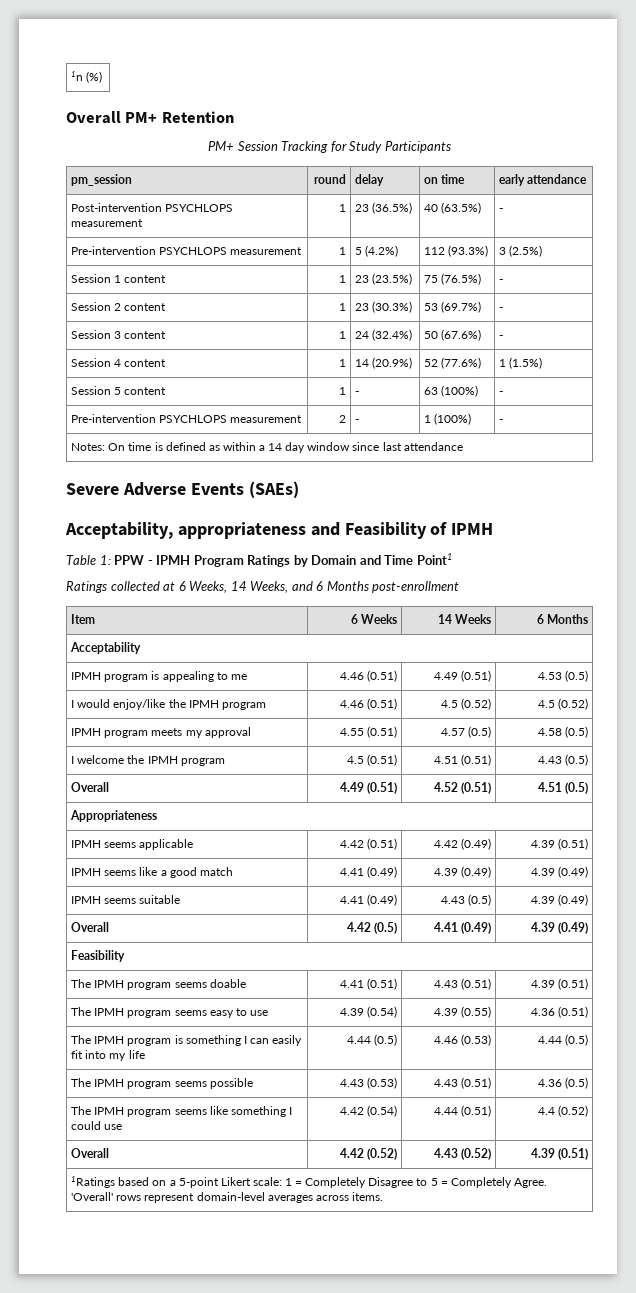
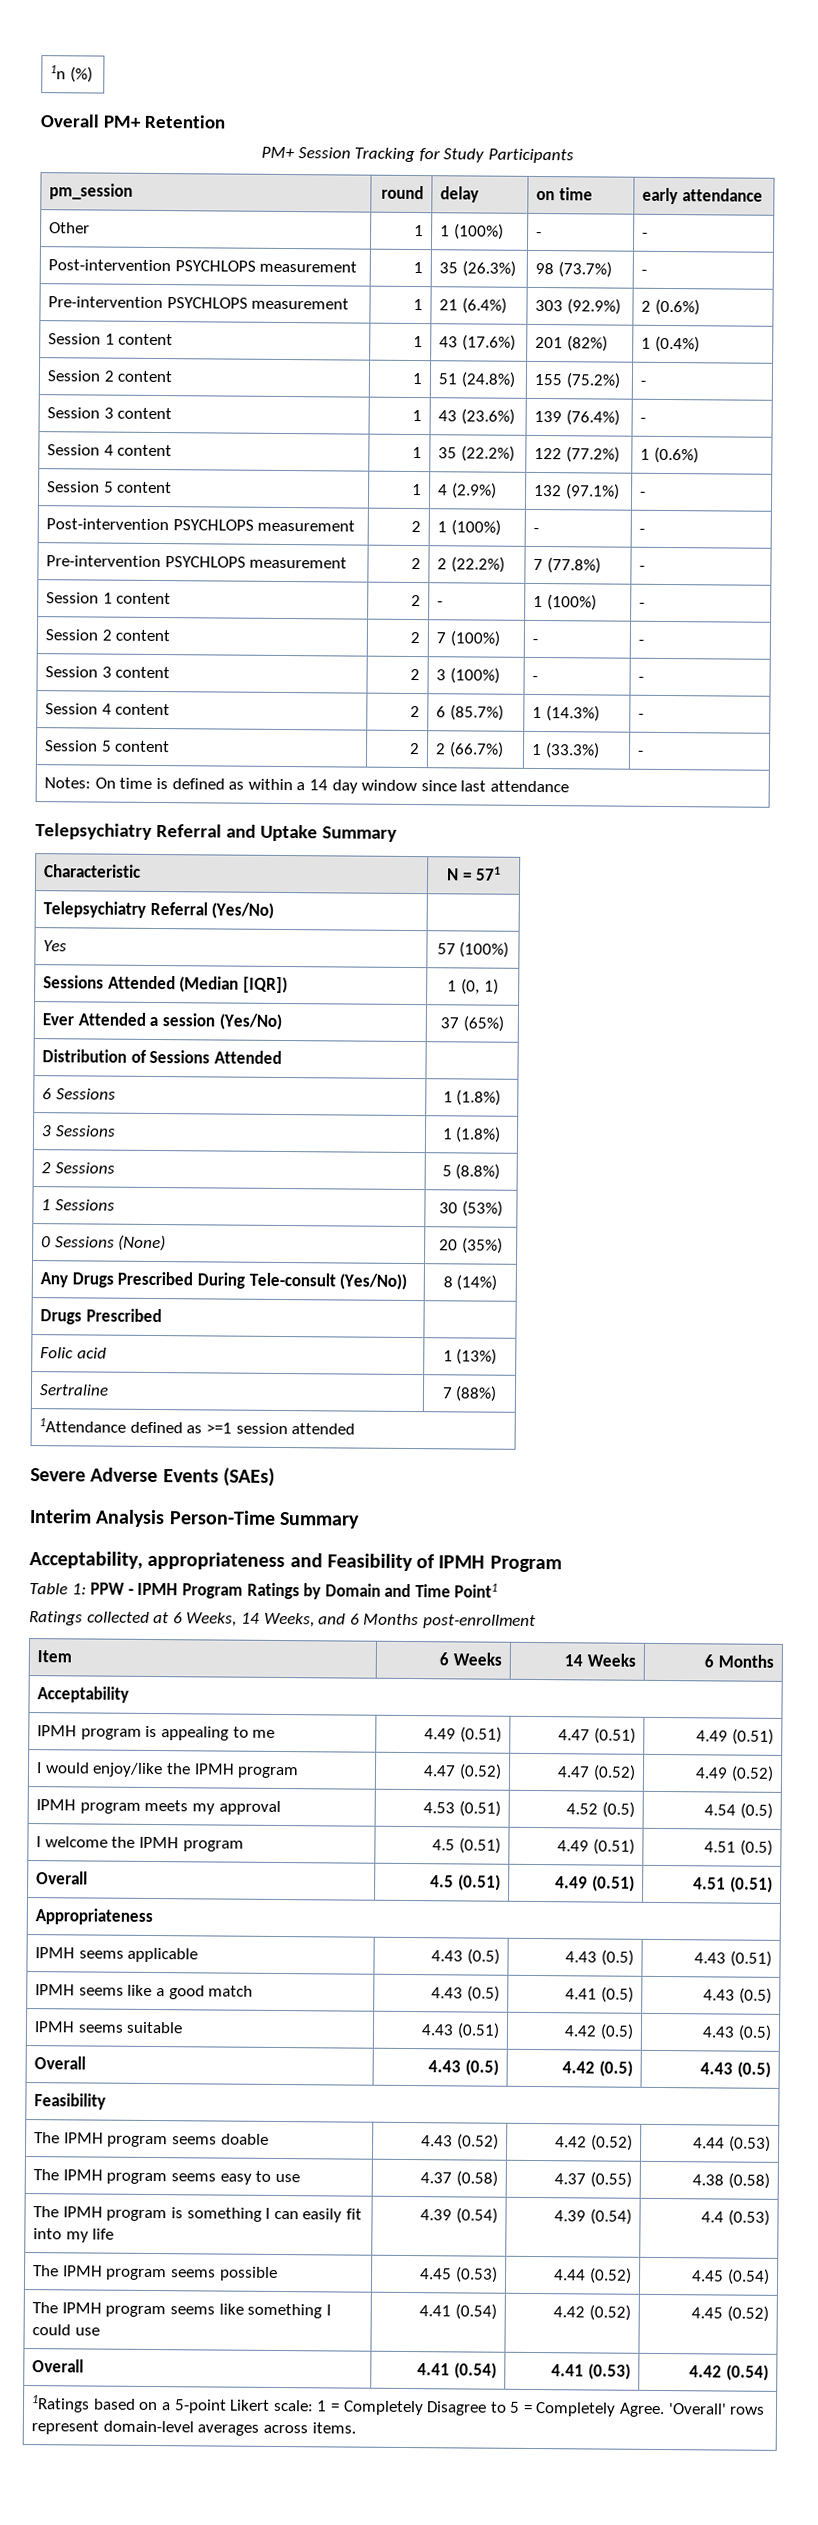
(588, 179) none -> [49,222,91,234] [413,225,424,237] [440,223,504,240] [536,231,543,238] [642,232,649,238] // Other | 1 | 1 (100%) | - | -
[355,202,413,214] [424,202,482,214] 23 (36.5%) | 40 (63.5%) -> [439,260,516,277] [535,261,612,278] 35 (26.3%) | 98 (73.7%)
[355,245,399,257] [424,245,489,257] [499,245,543,257] [71,274,167,283] [338,275,346,283] [355,273,413,285] [424,273,482,285] [499,279,504,283] 5 (4.2%) | 112 (93.3%) | 3 (2.5%) // Session 1 content | 1 | 23 (23.5%) | 75 (76.5%) | - -> [439,297,507,314] [535,298,621,315] [641,298,700,316] [48,333,174,346] [412,335,423,348] [439,334,516,351] [535,335,608,352] [641,335,700,353] 21 (6.4%) | 303 (92.9%) | 2 (0.6%) // Session 1 content | 1 | 43 (17.6%) | 201 (82%) | 1 (0.4%)
[355,301,413,313] [424,301,482,313] 23 (30.3%) | 53 (69.7%) -> [438,371,515,388] [534,372,620,389] 51 (24.8%) | 155 (75.2%)
[355,329,413,341] [424,329,482,341] 24 (32.4%) | 50 (67.6%) -> [438,408,515,425] [534,409,620,426] 43 (23.6%) | 139 (76.4%)
[355,357,413,369] [424,357,482,369] [499,357,543,369] 14 (20.9%) | 52 (77.6%) | 1 (1.5%) -> [438,445,515,462] [534,446,620,463] [640,446,699,464] 35 (22.2%) | 122 (77.2%) | 1 (0.6%)
[355,391,360,395] [424,385,479,397] [499,391,504,395] - | 63 (100%) | - -> [438,482,497,499] [534,483,620,500] [640,491,647,497] [46,518,356,532] [410,520,421,533] [437,519,501,536] [533,527,540,534] [639,528,646,534] 4 (2.9%) | 132 (97.1%) | - // Post-intervention PSYCHLOPS measurement | 2 | 1 (100%) | - | -
[355,419,360,423] [424,413,472,425] - | 1 (100%) -> [437,556,505,573] [533,557,601,574] [639,565,646,571] [46,592,172,605] [410,594,421,607] [437,601,444,607] [533,594,597,611] [639,602,646,608] [45,629,171,642] [409,631,420,644] [436,630,500,647] [532,638,539,645] [638,639,645,645] [45,666,171,679] [409,668,420,681] [436,667,500,684] [532,675,539,681] [638,676,645,682] [45,703,171,716] [409,705,420,718] [436,704,504,721] [532,705,600,722] [638,713,645,719] [45,740,171,753] [408,742,420,755] [435,741,504,758] [531,742,600,759] 2 (22.2%) | 7 (77.8%) | - // Session 1 content | 2 | - | 1 (100%) | - // Session 2 content | 2 | 7 (100%) | - | - // Session 3 content | 2 | 3 (100%) | - | - // Session 4 content | 2 | 6 (85.7%) | 1 (14.3%) | - // Session 5 content | 2 | 2 (66.7%) | 1 (33.3%)
(463, 446) none -> [35,823,397,842] [44,864,142,878] [447,866,501,881] [43,901,275,919] [43,940,68,952] [436,941,510,958] [43,975,288,994] [447,978,499,995] [42,1012,282,1030] [440,1015,504,1032] [42,1049,282,1064] [42,1088,116,1100] [442,1089,502,1106] [41,1125,116,1137] [441,1126,502,1143] [41,1162,115,1174] [441,1163,501,1180] [41,1199,115,1211] [439,1200,503,1217] [41,1234,167,1252] [439,1237,503,1254] [40,1271,408,1290] [442,1274,498,1291] [40,1308,162,1325] [40,1347,107,1359] [442,1348,498,1365] [39,1384,110,1396] [441,1385,498,1402] [39,1418,356,1435] // Telepsychiatry Referral and Uptake Summary // Characteristic | N = 571 // Telepsychiatry Referral (Yes/No) | // Yes | 57 (100%) // Sessions Attended (Median [IQR]) | 1 (0, 1) // Ever Attended a session (Yes/No) | 37 (65%) // Distribution of Sessions Attended | // 6 Sessions | 1 (1.8%) // 3 Sessions | 1 (1.8%) // 2 Sessions | 5 (8.8%) // 1 Sessions | 30 (53%) // 0 Sessions (None) | 20 (35%) // Any Drugs Prescribed During Tele-consult (Yes/No)) | 8 (14%) // Drugs Prescribed | // Folic acid | 1 (13%) // Sertraline | 7 (88%) // 1Attendance defined as >=1 session attended
(299, 489) none -> [29,1509,360,1529] // Interim Analysis Person-Time Summary
(494, 529) none -> [489,1555,562,1573] Program
[339,670,397,682] [433,670,491,682] [537,670,588,682] 4.46 (0.51) | 4.49 (0.51) | 4.53 (0.5) -> [424,1726,502,1743] [558,1727,636,1744] [696,1728,774,1745] 4.49 (0.51) | 4.47 (0.51) | 4.49 (0.51)
[339,698,397,710] [440,698,491,710] [537,700,555,708] 4.46 (0.51) | 4.5 (0.52) | 4.5 -> [423,1763,502,1780] [557,1764,636,1781] [695,1767,729,1779] 4.47 (0.52) | 4.47 (0.52) | 4.49
[339,726,397,738] [440,726,491,738] [537,728,562,736] 4.55 (0.51) | 4.57 (0.5) | 4.58 -> [423,1800,501,1817] [566,1801,635,1818] [704,1804,737,1816] 4.53 (0.51) | 4.52 (0.5) | 4.54
[433,754,491,766] [537,754,588,766] [71,782,110,792] [339,782,397,794] [433,782,491,794] [537,782,588,794] 4.51 (0.51) | 4.43 (0.5) // Overall | 4.49 (0.51) | 4.52 (0.51) | 4.51 (0.5) -> [557,1838,635,1855] [704,1839,773,1856] [36,1871,89,1885] [430,1874,501,1891] [555,1875,635,1892] [693,1876,773,1893] 4.49 (0.51) | 4.51 (0.5) // Overall | 4.5 (0.51) | 4.49 (0.51) | 4.51 (0.51)
[339,838,397,850] [433,838,491,850] [530,840,555,848] 4.42 (0.51) | 4.42 (0.49) | 4.39 -> [431,1948,500,1965] [565,1949,634,1966] [694,1952,727,1964] 4.43 (0.5) | 4.43 (0.5) | 4.43
[339,866,397,878] [433,866,491,878] [530,866,588,878] [71,895,181,904] [339,894,397,906] [440,894,491,906] [530,894,588,906] [71,922,110,932] [346,922,397,934] [433,922,491,934] [530,922,588,934] | 4.41 (0.49) | 4.39 (0.49) | 4.39 (0.49) // IPMH seems suitable | 4.41 (0.49) | 4.43 (0.5) | 4.39 (0.49) // Overall | 4.42 (0.5) | 4.41 (0.49) | 4.39 (0.49) -> [431,1985,500,2002] [565,1986,634,2003] [703,1987,772,2004] [34,2021,184,2034] [421,2022,500,2039] [564,2023,634,2040] [702,2024,772,2041] [34,2056,87,2070] [428,2059,499,2076] [562,2060,633,2077] [700,2061,771,2078] | 4.43 (0.5) | 4.41 (0.5) | 4.43 (0.5) // IPMH seems suitable | 4.43 (0.51) | 4.42 (0.5) | 4.43 (0.5) // Overall | 4.43 (0.5) | 4.42 (0.5) | 4.43 (0.5)
[339,978,397,990] [433,978,491,990] [530,978,588,990] 4.41 (0.51) | 4.43 (0.51) | 4.39 (0.51) -> [421,2133,499,2150] [555,2134,633,2151] [693,2135,771,2152] 4.43 (0.52) | 4.42 (0.52) | 4.44 (0.53)
[339,1006,397,1018] [433,1008,458,1016] 4.39 (0.54) | 4.39 -> [420,2170,498,2187] [554,2173,587,2185] 4.37 (0.58) | 4.37
[530,1006,588,1018] 4.36 (0.51) -> [692,2172,770,2189] 4.38 (0.58)
[346,1034,397,1046] [433,1034,491,1046] [537,1034,588,1046] 4.44 (0.5) | 4.46 (0.53) | 4.44 (0.5) -> [420,2207,498,2224] [554,2208,632,2225] [701,2209,770,2226] 4.39 (0.54) | 4.39 (0.54) | 4.4 (0.53)
[339,1077,397,1089] [433,1077,491,1089] [537,1077,588,1089] 4.43 (0.53) | 4.43 (0.51) | 4.36 (0.5) -> [420,2266,498,2283] [554,2267,632,2284] [692,2268,770,2285] 4.45 (0.53) | 4.44 (0.52) | 4.45 (0.54)
[339,1105,397,1117] [433,1105,491,1117] [537,1107,555,1115] 4.42 (0.54) | 4.44 (0.51) | 4.4 -> [419,2303,497,2320] [553,2304,631,2321] [691,2307,724,2319] 4.41 (0.54) | 4.42 (0.52) | 4.45
[339,1148,397,1160] [433,1148,491,1160] [530,1148,588,1160] 4.42 (0.52) | 4.43 (0.52) | 4.39 (0.51) -> [417,2362,497,2379] [551,2363,631,2380] [689,2364,769,2381] 4.41 (0.54) | 4.41 (0.53) | 4.42 (0.54)

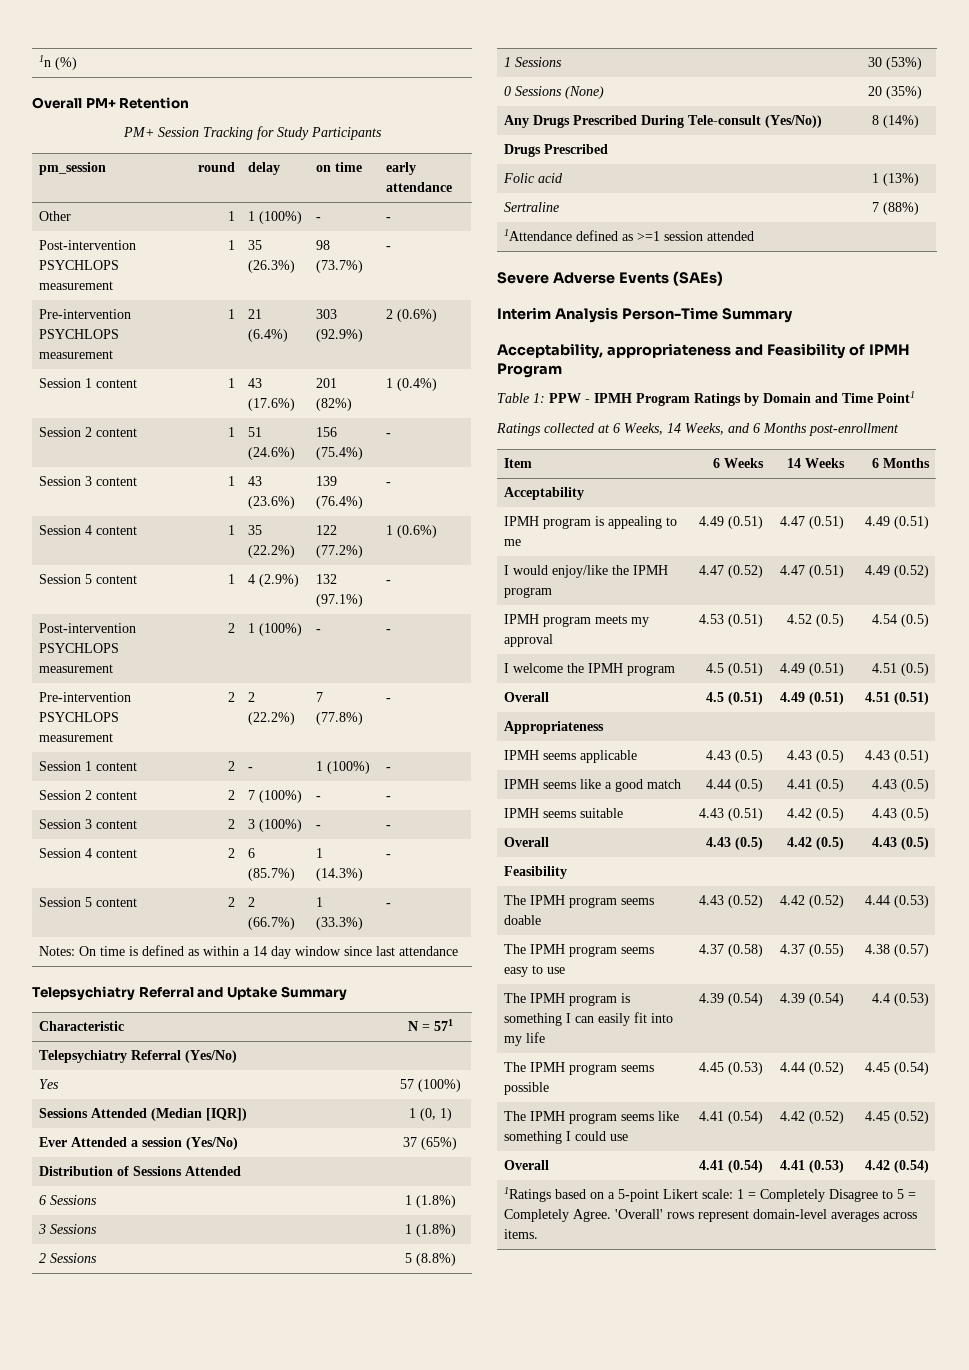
[460,371,515,388] [534,372,620,389] (24.8%) | 155 (75.2%) -> [248,447,296,460] [316,427,338,437] [316,447,364,460] (24.6%) | 156 (75.4%)
[592,1764,636,1781] (0.52) -> [808,565,844,578] (0.51)
[431,1987,464,1999] 4.43 -> [705,779,731,789] 4.44
[727,2172,770,2189] (0.58) -> [893,944,929,957] (0.57)

